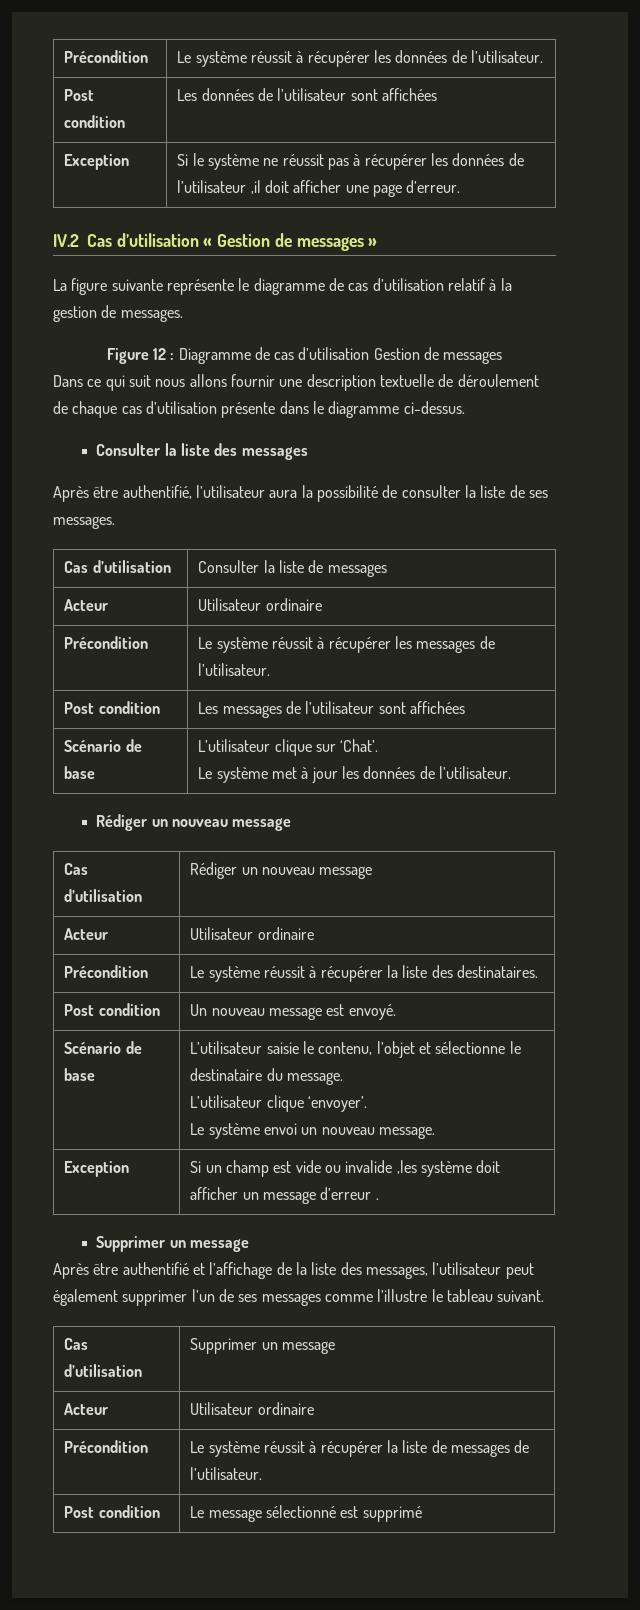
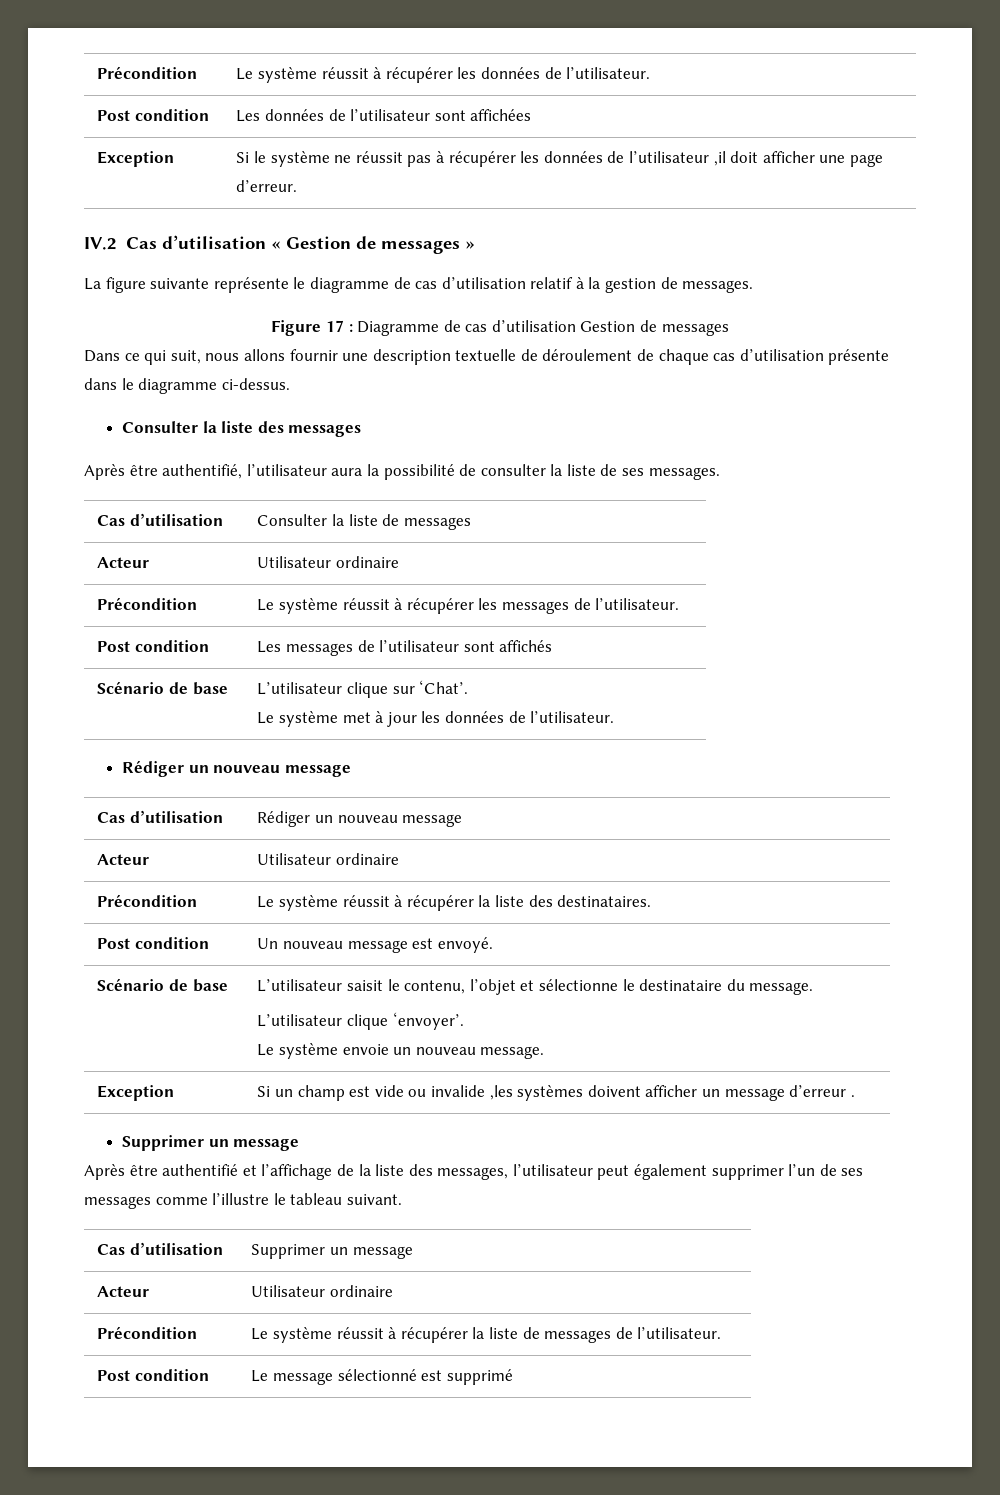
[152,348,166,360] 12 -> [325,320,344,332] 17
[128,375,151,387] suit -> [170,350,201,364] suit,
[410,701,466,714] affichées -> [499,640,553,652] affichés
[266,1042,299,1054] saisie -> [347,980,384,991] saisit
[264,1123,298,1135] envoi -> [342,1044,389,1055] envoie
[421,1160,501,1177] système doit -> [517,1085,641,1101] systèmes doivent

